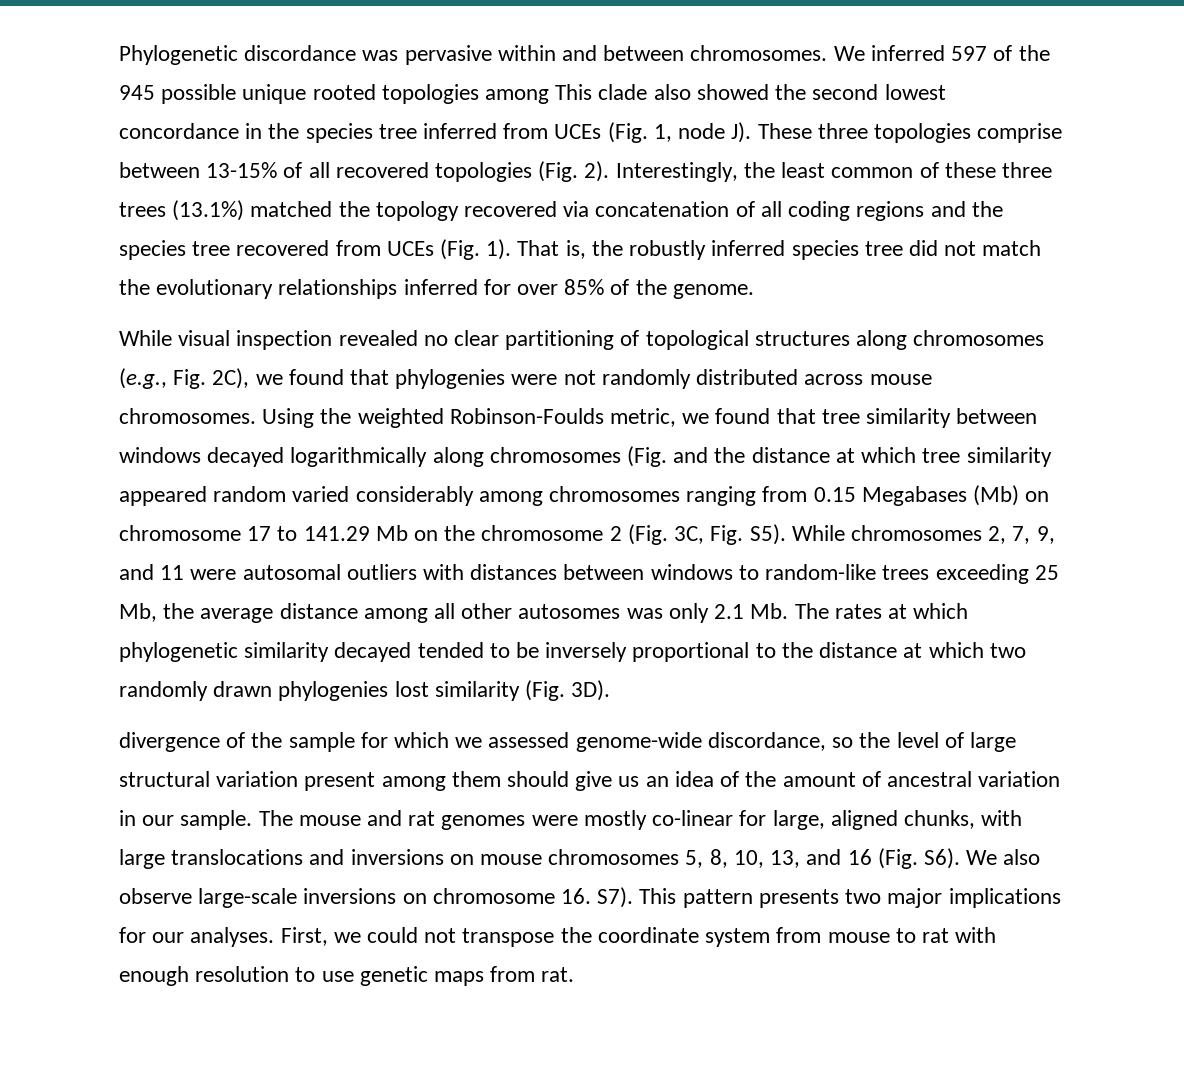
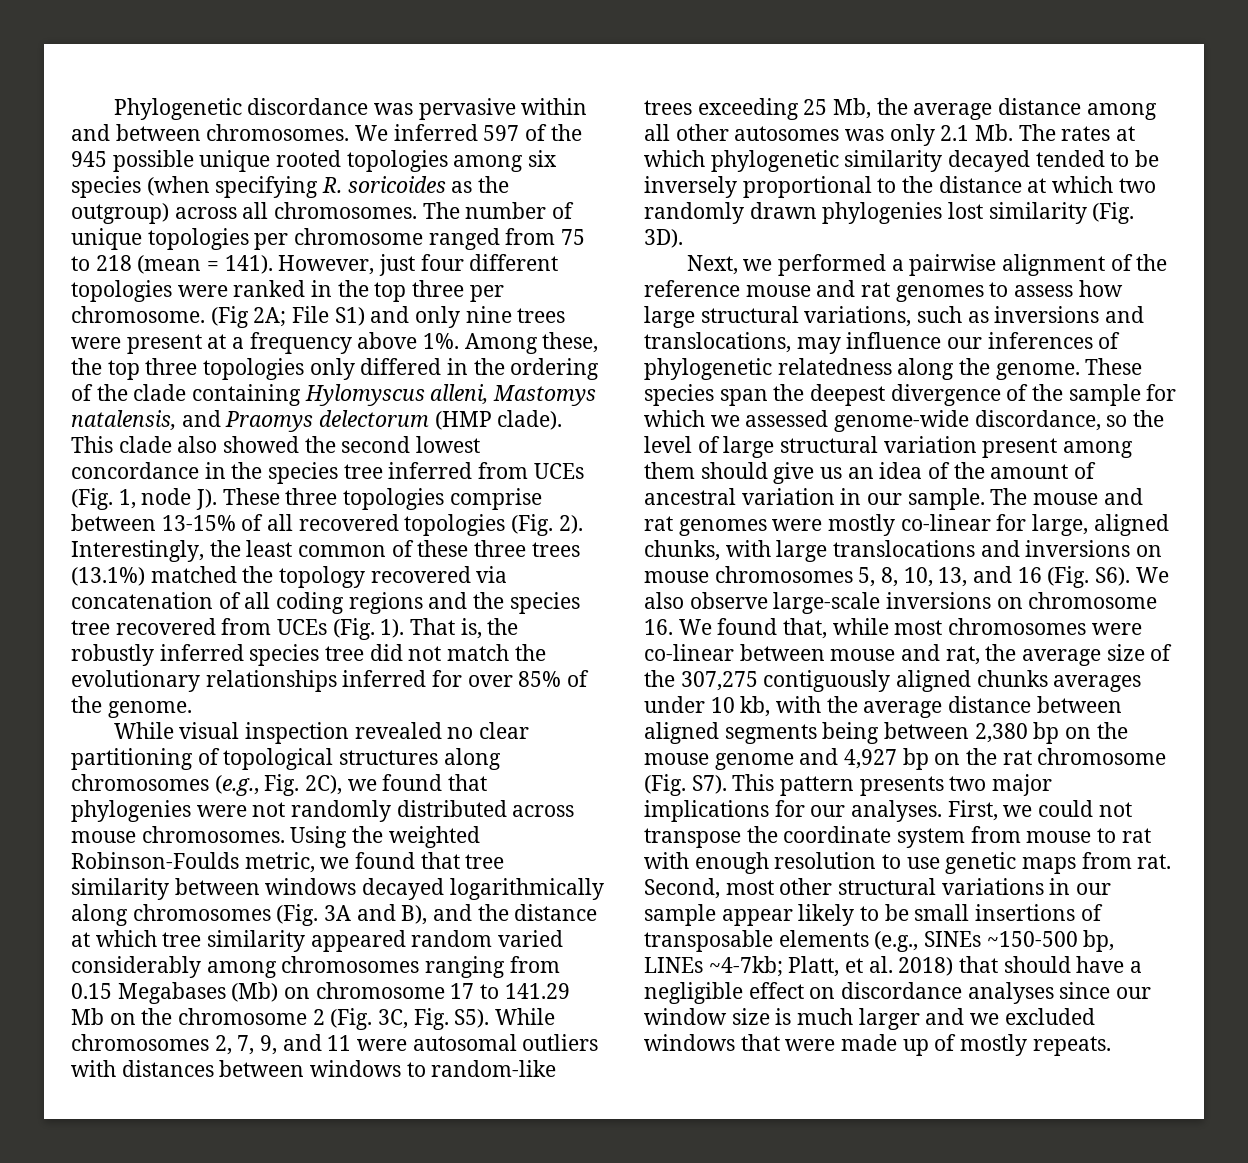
(550, 96) none -> [528,150,558,167] [71,176,510,198] [71,202,575,224] [71,228,586,250] [71,254,559,276] [71,280,504,302] [71,306,566,328] [71,332,599,354] [71,358,600,380] [71,384,597,406] [71,410,563,432] six species (when specifying R. soricoides as the outgroup) across all chromosomes. The number of unique topologies per chromosome ranged from 75 to 218 (mean = 141). However, just four different topologies were ranked in the top three per chromosome. (Fig 2A; File S1) and only nine trees were present at a frequency above 1%. Among these, the top three topologies only differed in the ordering of the clade containing Hylomyscus alleni, Mastomys natalensis, and Praomys delectorum (HMP clade).
(668, 456) none -> [324,904,428,925] 3A and B),
(611, 690) none -> [686,254,1168,276] [644,280,1123,302] [644,306,1145,328] [644,332,1121,354] [644,358,1143,380] [644,384,886,406] Next, we performed a pairwise alignment of the reference mouse and rat genomes to assess how large structural variations, such as inversions and translocations, may influence our inferences of phylogenetic relatedness along the genome. These species span the deepest
(592, 896) none -> [678,618,1142,639] [644,644,1173,666] [644,670,1142,692] [644,696,1122,718] [644,722,1128,744] [644,748,1167,770] [644,774,686,796] We found that, while most chromosomes were co-linear between mouse and rat, the average size of the 307,275 contiguously aligned chunks averages under 10 kb, with the average distance between aligned segments being between 2,380 bp on the mouse genome and 4,927 bp on the rat chromosome (Fig.
(575, 974) none -> [644,878,1112,899] [644,904,1103,926] [644,930,1115,952] [644,956,1143,977] [644,982,1152,1004] [644,1008,1095,1030] [644,1034,1111,1056] Second, most other structural variations in our sample appear likely to be small insertions of transposable elements (e.g., SINEs ~150-500 bp, LINEs ~4-7kb; Platt, et al. 2018) that should have a negligible effect on discordance analyses since our window size is much larger and we excluded windows that were made up of mostly repeats.

